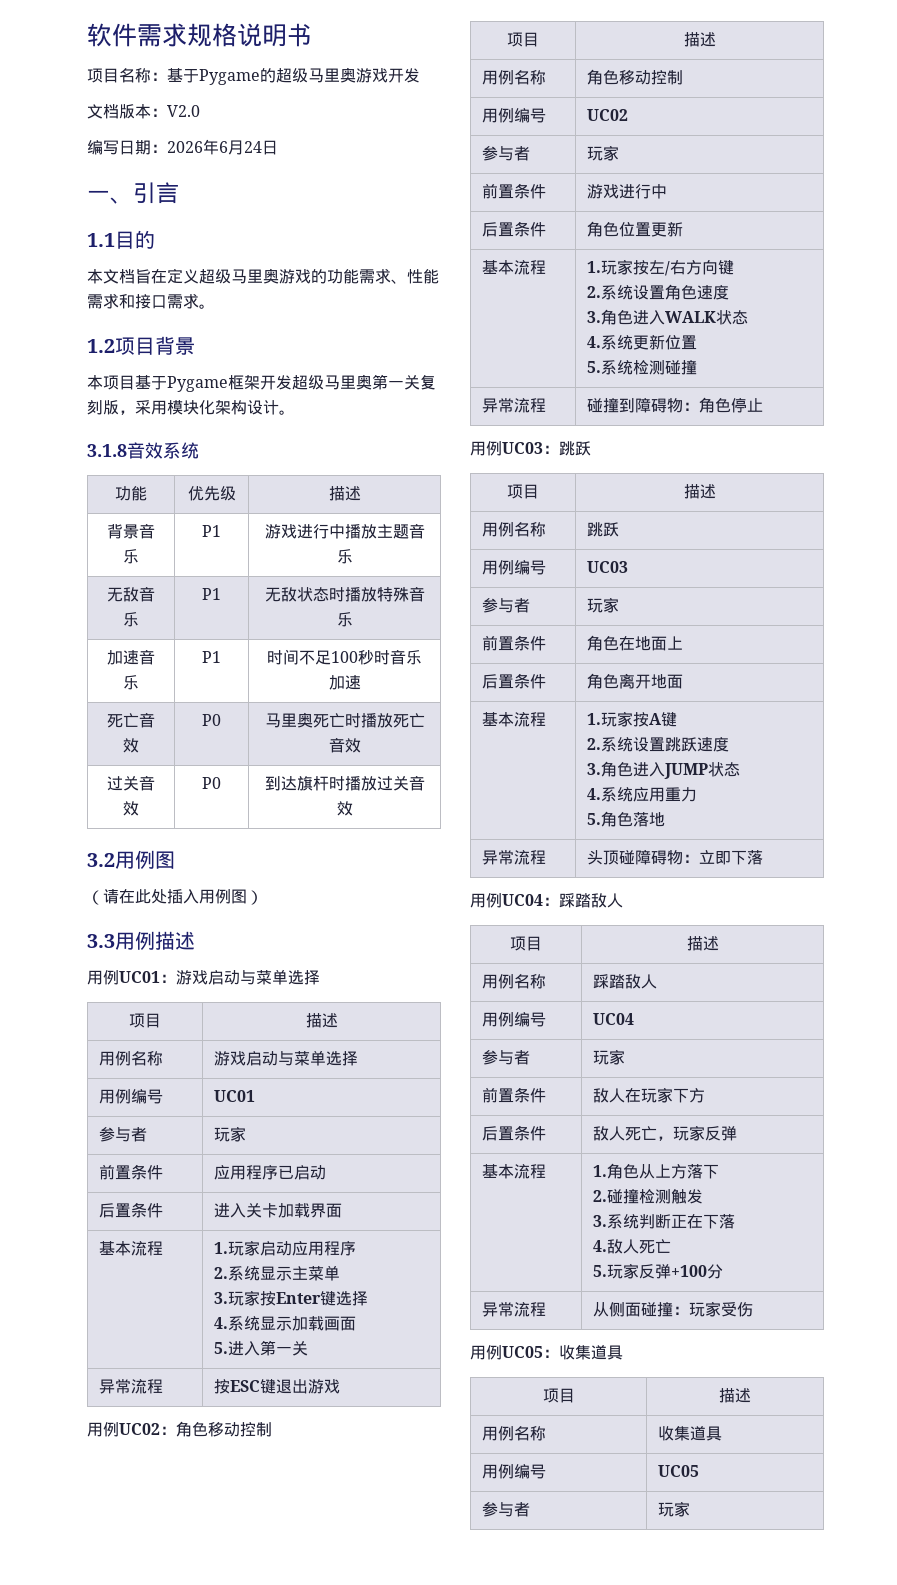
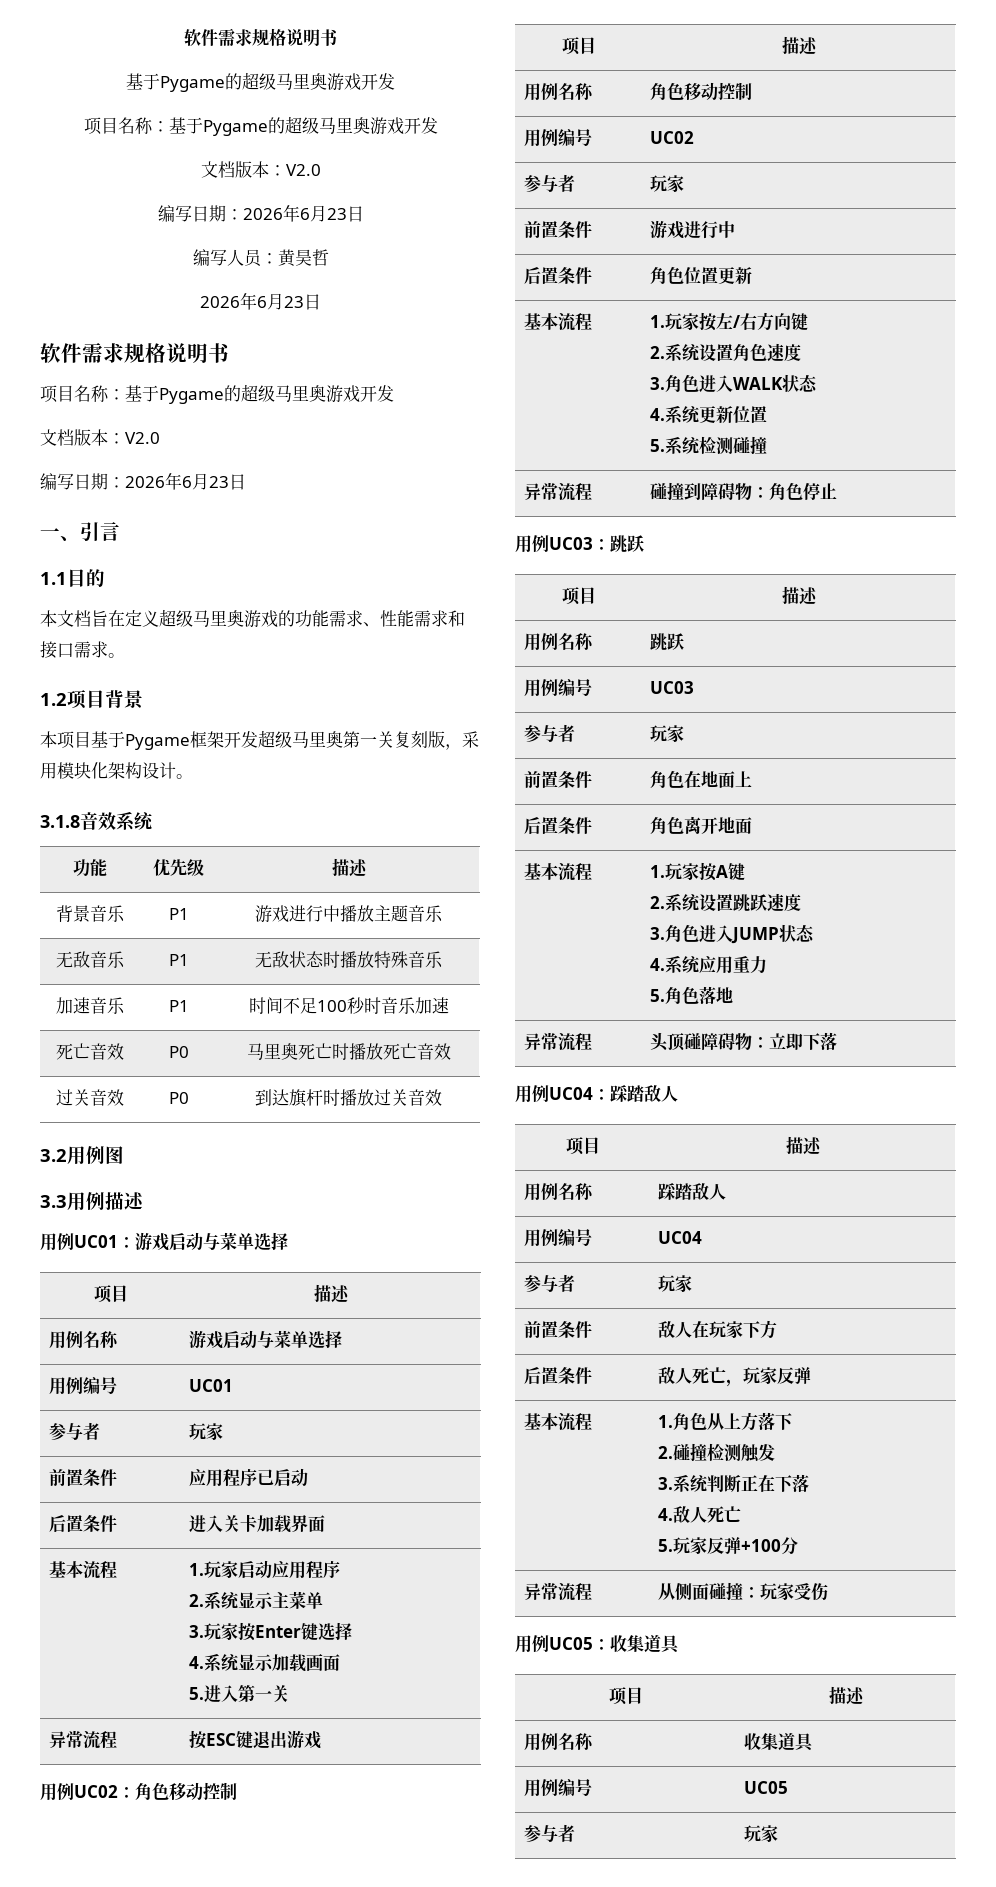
[87,23,312,47] 软件需求规格说明书 -> [184,28,338,46] [126,72,395,92] [83,116,438,136] [200,161,321,178] [157,204,364,222] [192,249,329,267] [200,292,321,310] [40,342,229,363] 软件需求规格说明书 // 基于Pygame的超级马里奥游戏开发 // 项目名称：基于Pygame的超级马里奥游戏开发 // 文档版本：V2.0 // 编写日期：2026年6月23日 // 编写人员：黄昊哲 // 2026年6月23日 // 软件需求规格说明书
[244,141,262,153] 24 -> [209,476,229,488] 23
[87,889,263,905] // （请在此处插入用例图） -> (124, 1155) none

